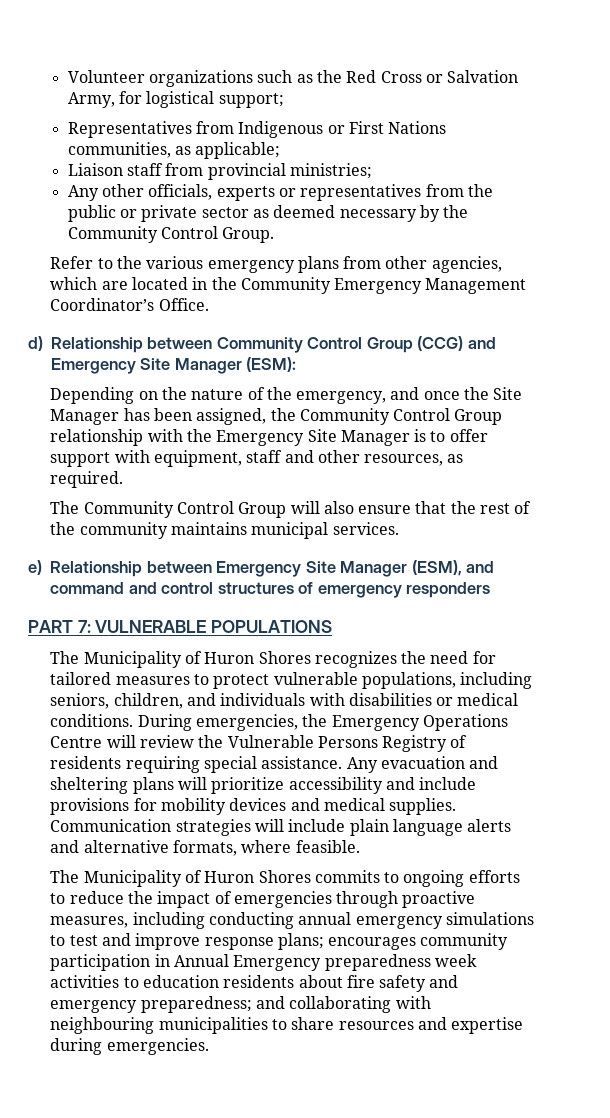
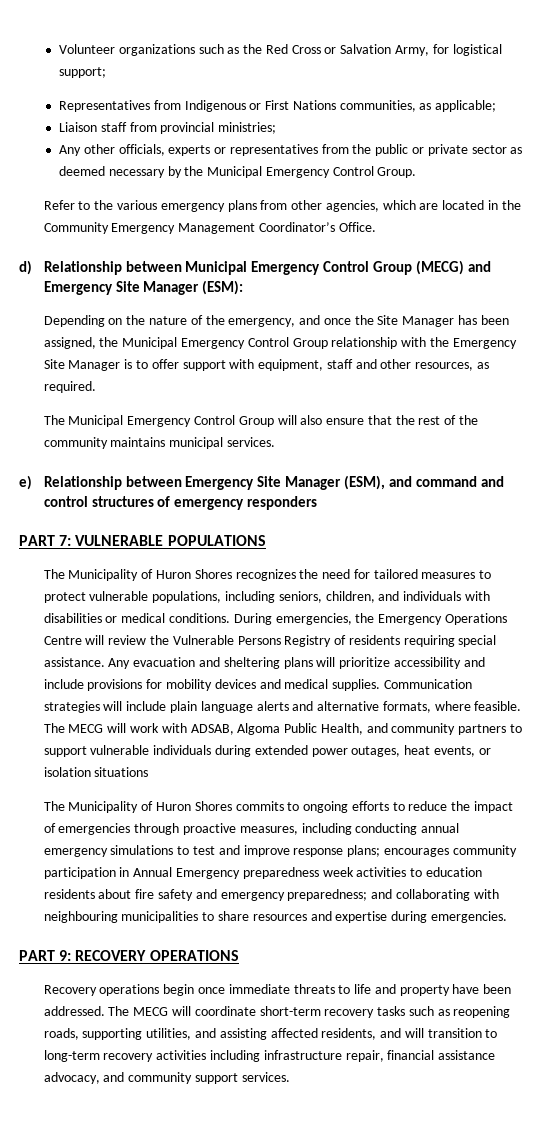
[67,226,158,243] Community -> [207,166,330,178] Municipal Emergency
[216,336,464,353] Community Control Group (CCG) -> [185,260,465,275] Municipal Emergency Control Group (MECG)
[299,408,390,425] Community -> [122,337,245,349] Municipal Emergency
[83,501,174,518] Community -> [68,415,192,427] Municipal Emergency
(360, 846) none -> [43,723,522,735] [43,745,491,757] [43,767,149,777] The MECG will work with ADSAB, Algoma Public Health, and community partners to support vulnerable individuals during extended power outages, heat events, or isolation situations
(209, 1046) none -> [19,950,239,961] [43,984,512,996] [43,1006,511,1018] [43,1028,498,1040] [43,1050,496,1062] [43,1072,290,1084] // PART 9: RECOVERY OPERATIONS // Recovery operations begin once immediate threats to life and property have been addressed. The MECG will coordinate short-term recovery tasks such as reopening roads, supporting utilities, and assisting affected residents, and will transition to long-term recovery activities including infrastructure repair, financial assistance advocacy, and community support services.

